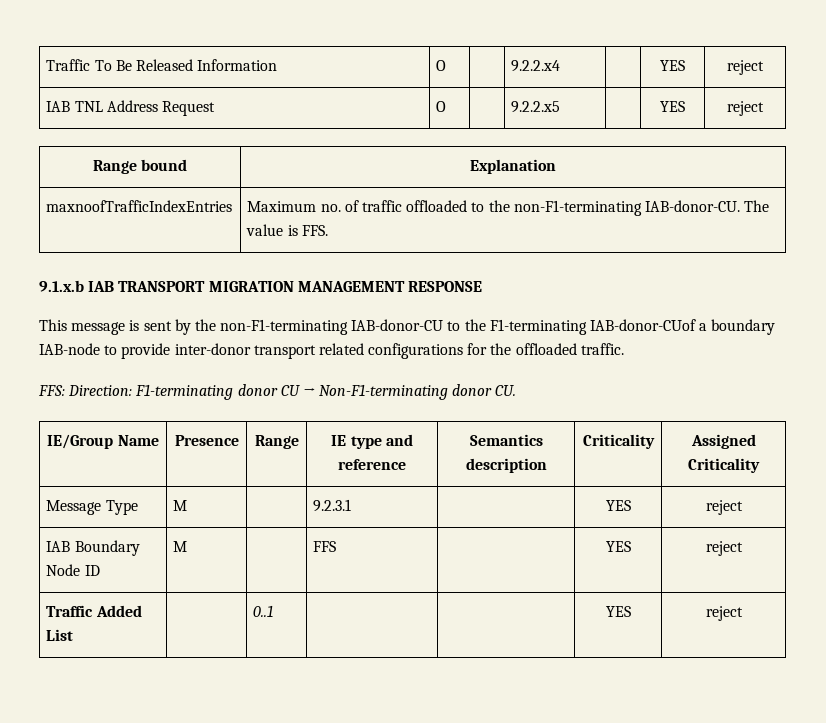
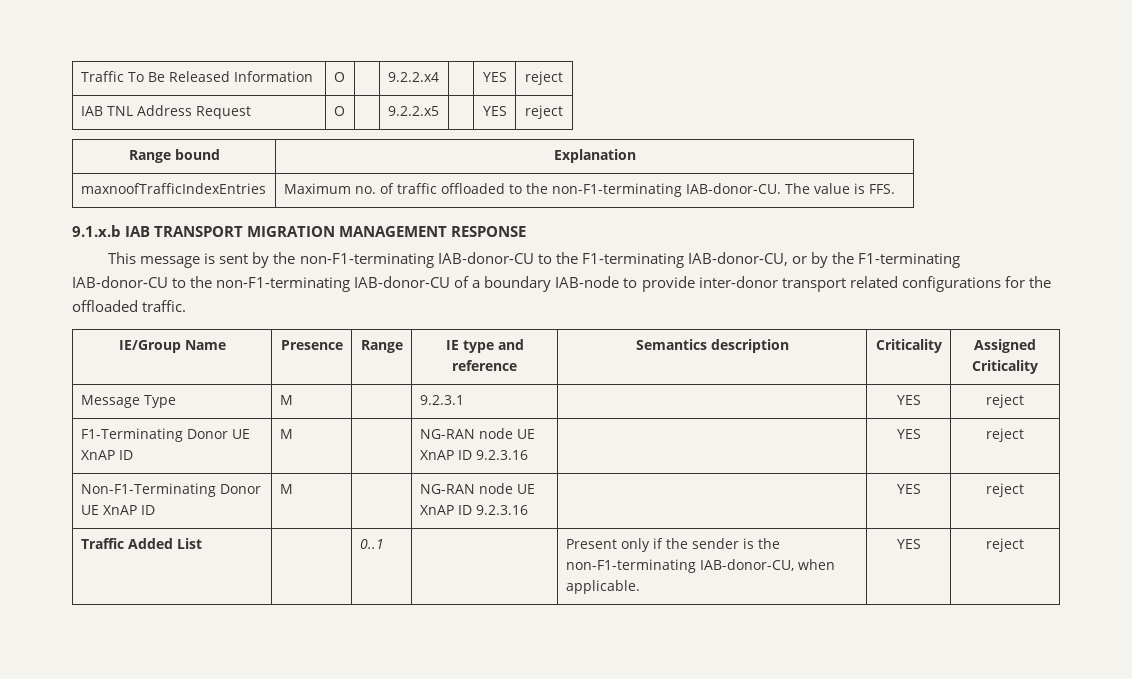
[590,319,697,331] IAB-donor-CUof -> [687,252,960,268] [72,276,470,292] IAB-donor-CU, or by the F1-terminating IAB-donor-CU to the non-F1-terminating IAB-donor-CU of
[38,384,517,400] // FFS: Direction: F1-terminating donor CU → Non-F1-terminating donor CU. -> (187, 306) none
[46,540,140,556] [46,564,100,576] [173,541,188,552] [313,541,337,552] IAB Boundary Node ID | M | | FFS -> [80,428,250,442] [80,450,133,460] [279,429,293,439] [419,428,535,439] [419,450,528,460] [896,429,921,439] [986,428,1024,442] [80,483,261,497] [80,505,155,515] [279,484,293,494] [419,483,535,494] [419,505,528,515] F1-Terminating Donor UE XnAP ID | M | | NG-RAN node UE XnAP ID 9.2.3.16 | | YES | reject // Non-F1-Terminating Donor UE XnAP ID | M | | NG-RAN node UE XnAP ID 9.2.3.16
(274, 611) none -> [565,538,780,552] [565,559,835,573] [565,580,640,594] Present only if the sender is the non-F1-terminating IAB-donor-CU, when applicable.

